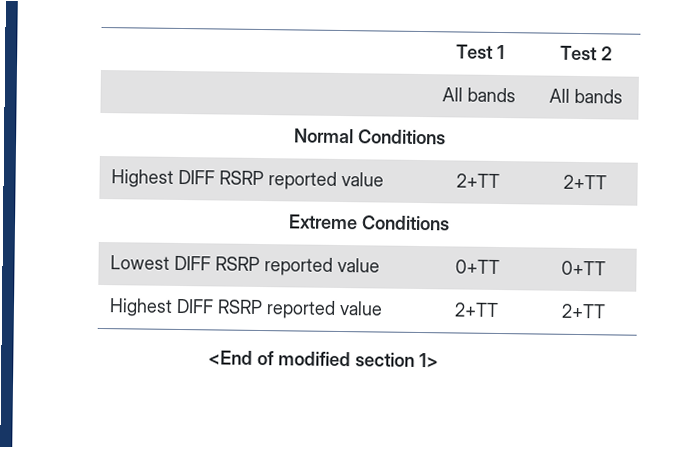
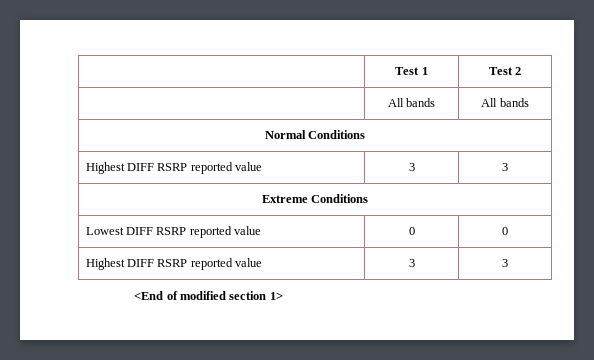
[456,173,500,189] [562,174,607,190] 2+TT | 2+TT -> [408,163,415,171] [502,163,508,171] 3 | 3
[454,259,500,275] [561,260,606,276] [108,298,383,319] [454,302,499,317] [560,303,606,319] 0+TT | 0+TT // Highest DIFF RSRP reported value | 2+TT | 2+TT -> [408,227,415,235] [502,227,508,235] [85,258,263,270] [408,259,415,267] [502,259,508,267] 0 | 0 // Highest DIFF RSRP reported value | 3 | 3

